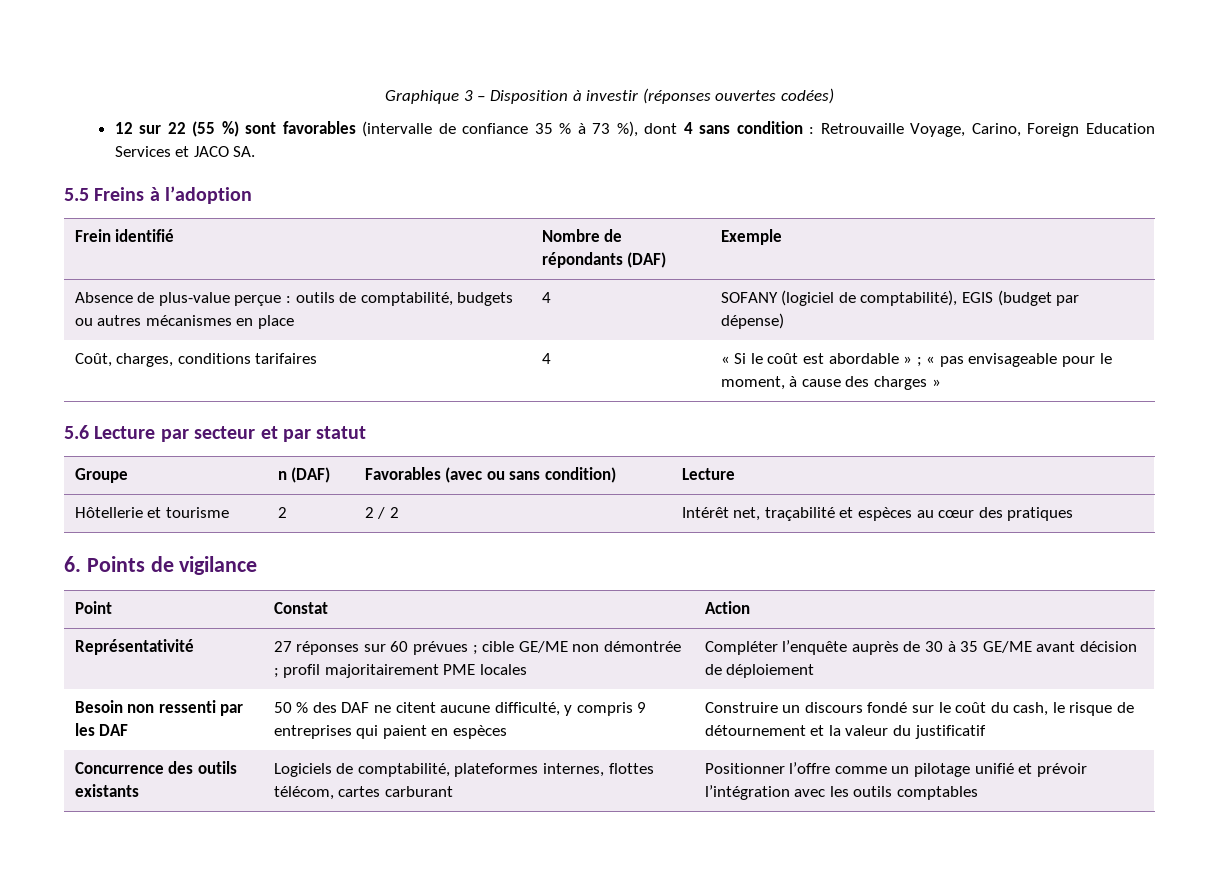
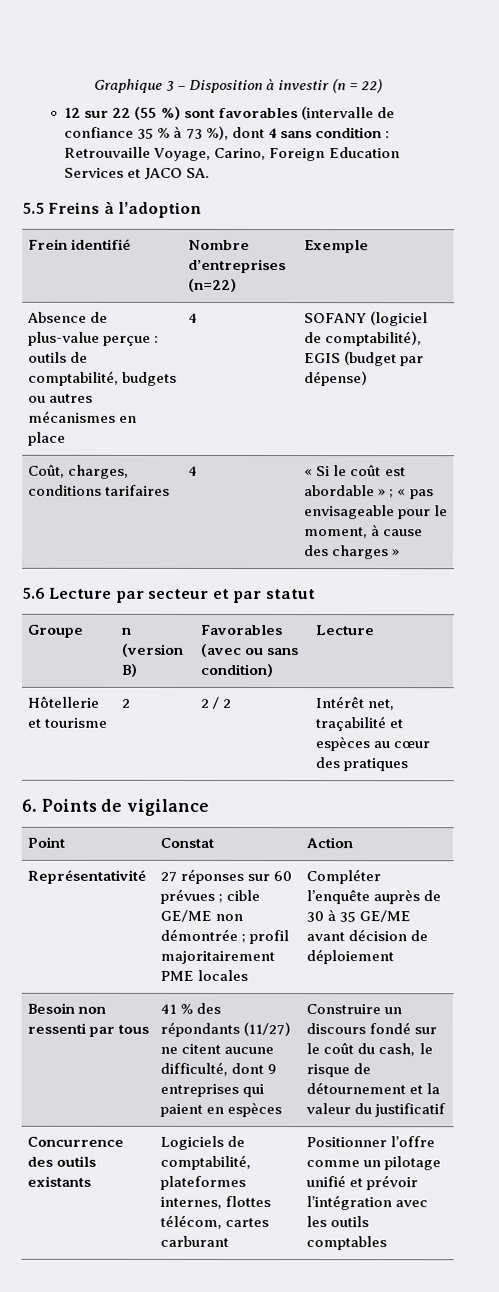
[642,88,834,104] (réponses ouvertes codées) -> [332,79,384,94] (n = 22)
[604,229,623,242] [541,252,667,268] de répondants (DAF) -> [188,258,287,274] [188,278,238,292] d’entreprises (n=22)
[291,467,331,483] (DAF) -> [121,643,185,657] [121,663,138,677] (version B)
[74,723,129,736] [273,702,370,713] les DAF | 50 % des DAF -> [118,1024,150,1034] [160,1002,222,1014] [160,1021,292,1037] tous | 41 % des répondants (11/27)
[564,702,633,716] y compris -> [231,1062,265,1075] dont

